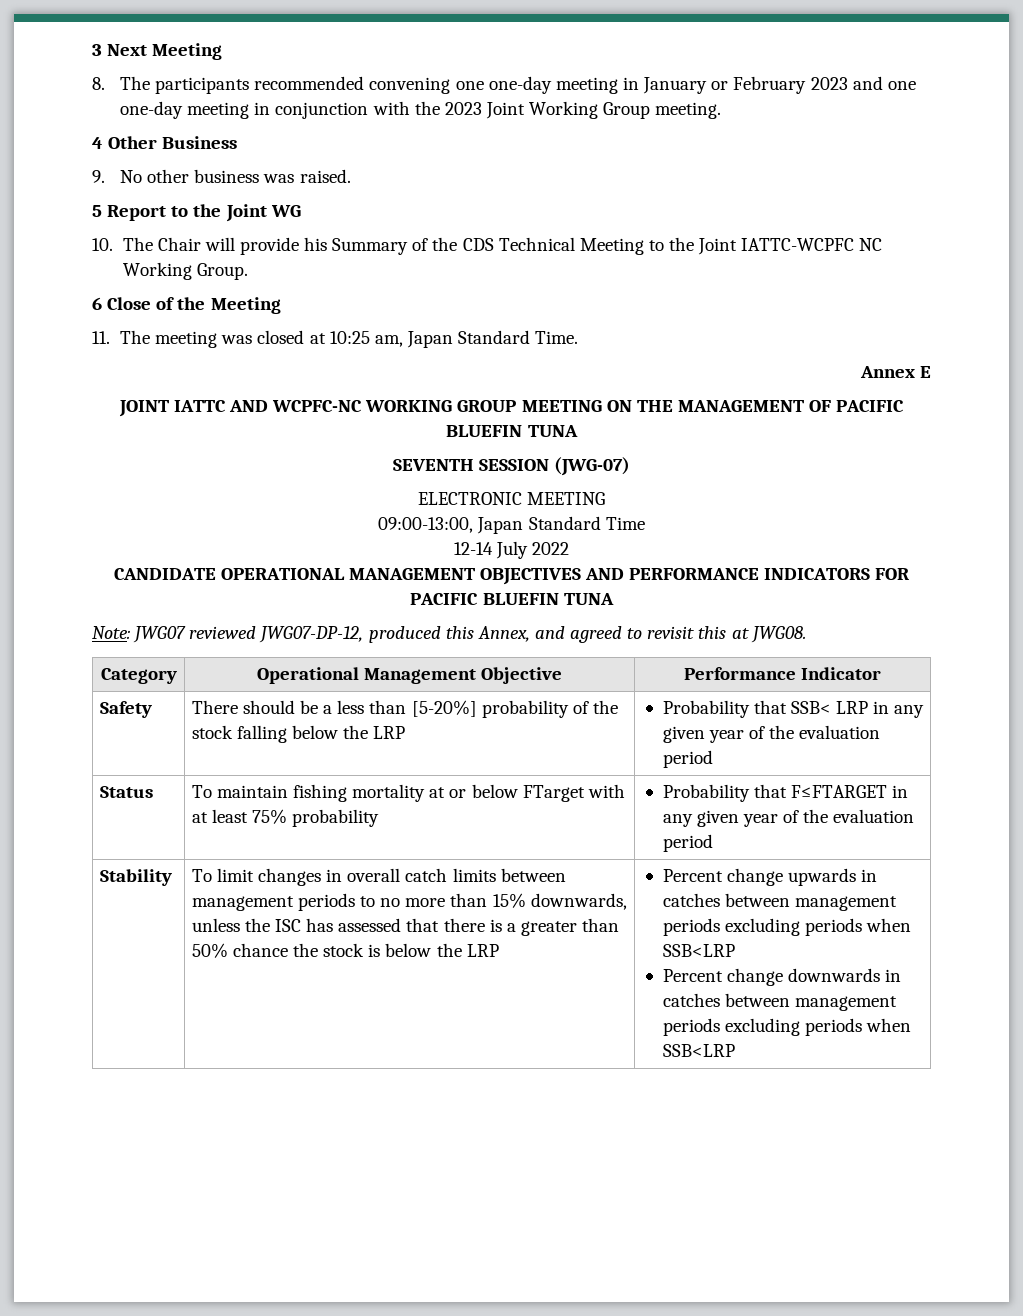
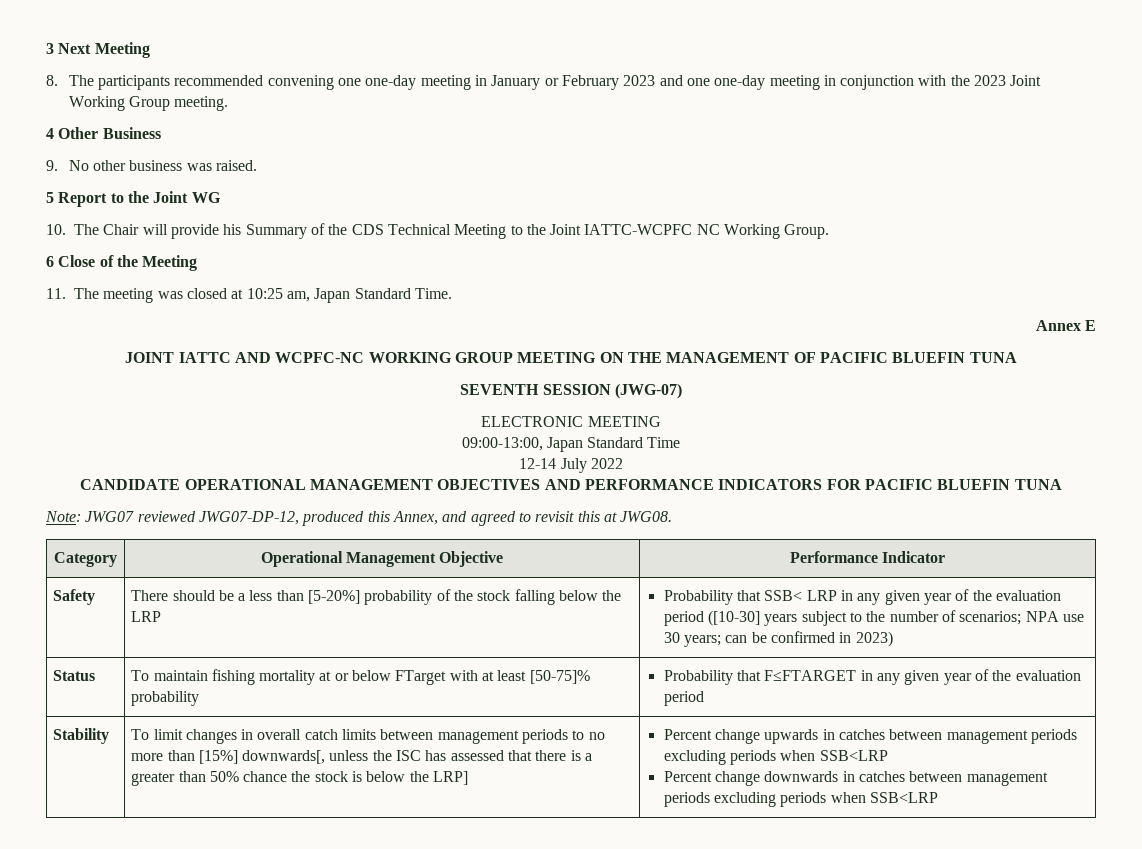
(713, 759) none -> [708,610,1085,626] [663,631,893,647] ([10-30] years subject to the number of scenarios; NPA use 30 years; can be confirmed in 2023)
[251,809,287,824] 75% -> [529,670,590,684] [50-75]%
[492,893,627,910] 15% downwards, -> [198,750,326,764] [15%] downwards[,
[466,944,499,957] LRP -> [433,771,469,785] LRP]

